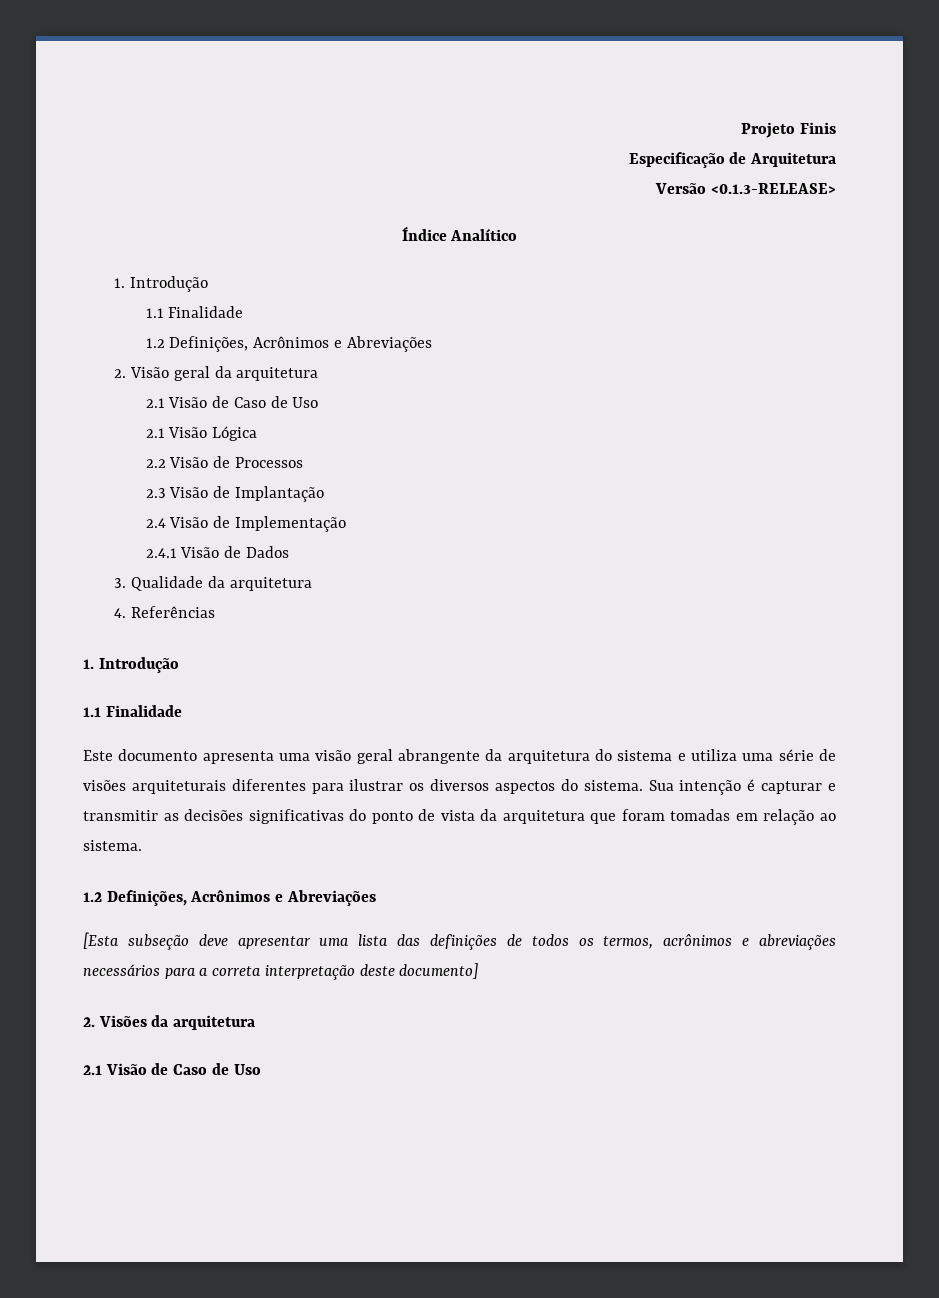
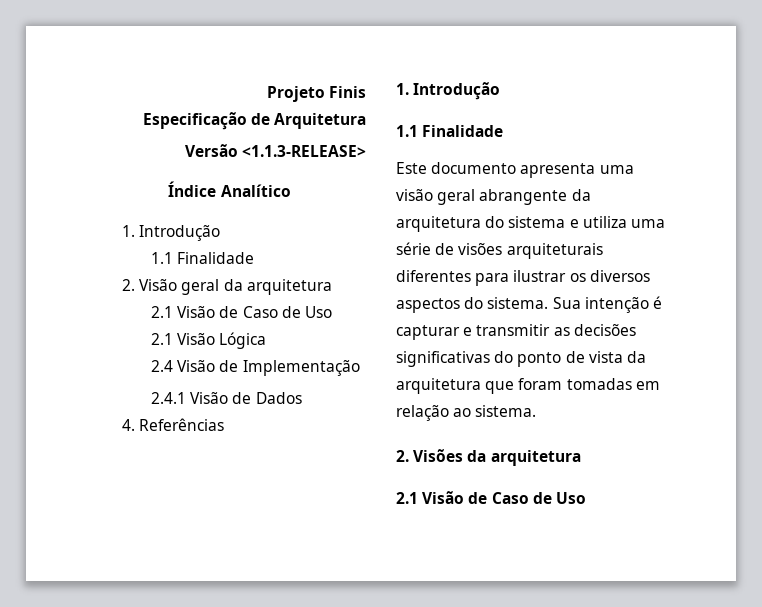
[711,183,836,194] <0.1.3-RELEASE> -> [242,145,366,157] <1.1.3-RELEASE>
[145,336,432,352] // 1.2 Definições, Acrônimos e Abreviações -> (255, 258) none
[145,456,303,468] [145,486,324,502] // 2.2 Visão de Processos // 2.3 Visão de Implantação -> (267, 340) none
[114,576,312,591] // 3. Qualidade da arquitetura -> (302, 398) none
[83,890,376,906] [83,932,836,950] [83,963,479,980] // 1.2 Definições, Acrônimos e Abreviações // [Esta subseção deve apresentar uma lista das definições de todos os termos, acrônimos e abreviações necessários para a correta interpretação deste documento] -> (537, 411) none

